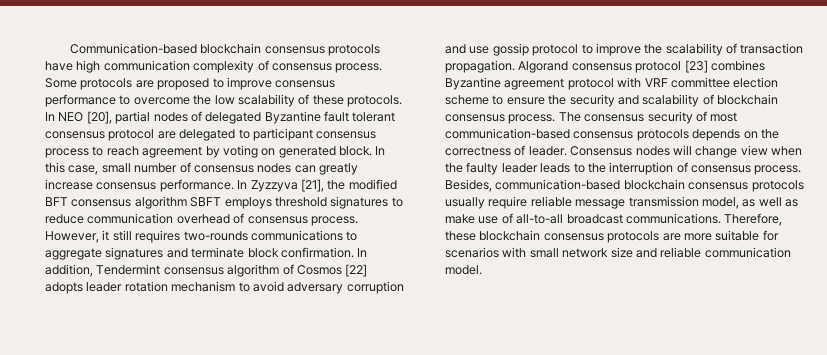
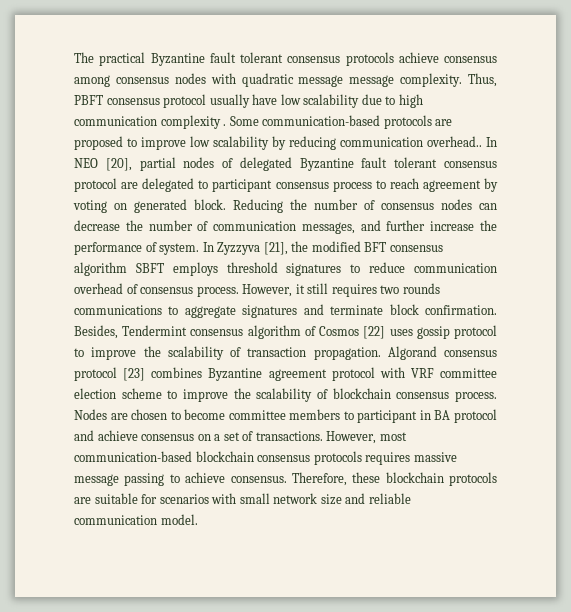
[69,43,381,56] [45,60,383,73] [45,78,77,88] Communication-based blockchain consensus protocols have high communication complexity of consensus process. Some -> [74,52,497,66] [74,73,497,87] [74,94,423,108] [74,115,381,129] The practical Byzantine fault tolerant consensus protocols achieve consensus among consensus nodes with quadratic message message complexity. Thus, PBFT consensus protocol usually have low scalability due to high communication complexity . Some communication-based
[275,80,336,88] [45,94,402,107] consensus performance to overcome the low scalability of these protocols. -> [190,136,482,150] low scalability by reducing communication overhead..
[375,146,386,155] [45,162,131,175] In this case, small -> [233,199,307,213] Reducing the
[319,163,358,175] [45,179,234,192] greatly increase consensus performance. -> [74,220,497,234] [74,242,200,255] decrease the number of communication messages, and further increase the performance of system.
[183,231,248,241] two-rounds -> [380,283,440,294] two rounds
[357,248,368,257] [45,264,93,277] In addition, -> [74,325,118,339] Besides,
[45,281,404,294] [445,44,490,54] adopts leader rotation mechanism to avoid adversary corruption and use -> [389,329,413,336] uses
[506,94,639,107] ensure the security and -> [183,388,251,402] improve the
[558,111,738,124] [445,128,779,141] [445,145,802,158] [445,162,802,175] [445,179,804,192] [445,196,798,209] [445,213,721,224] The consensus security of most communication-based consensus protocols depends on the correctness of leader. Consensus nodes will change view when the faulty leader leads to the interruption of consensus process. Besides, communication-based blockchain consensus protocols usually require reliable message transmission model, as well as make use of all-to-all broadcast communications. -> [74,409,498,423] [74,430,407,444] [74,451,457,465] [74,472,287,486] Nodes are chosen to become committee members to participant in BA protocol and achieve consensus on a set of transactions. However, most communication-based blockchain consensus protocols requires massive message passing to achieve consensus.
[543,231,712,243] consensus protocols are more -> [449,472,497,486] [74,497,91,504] protocols are

